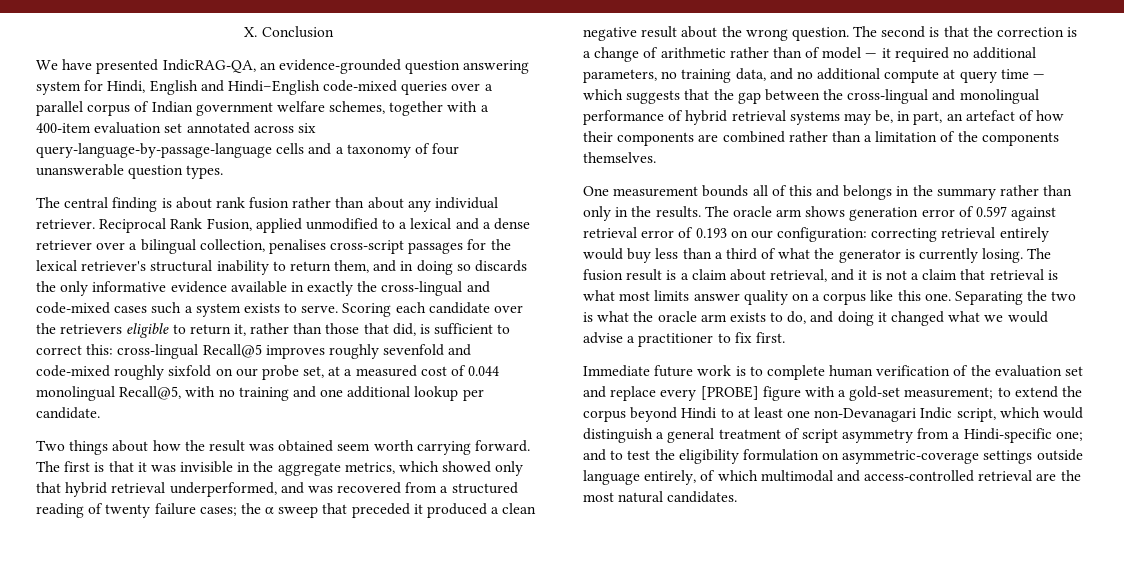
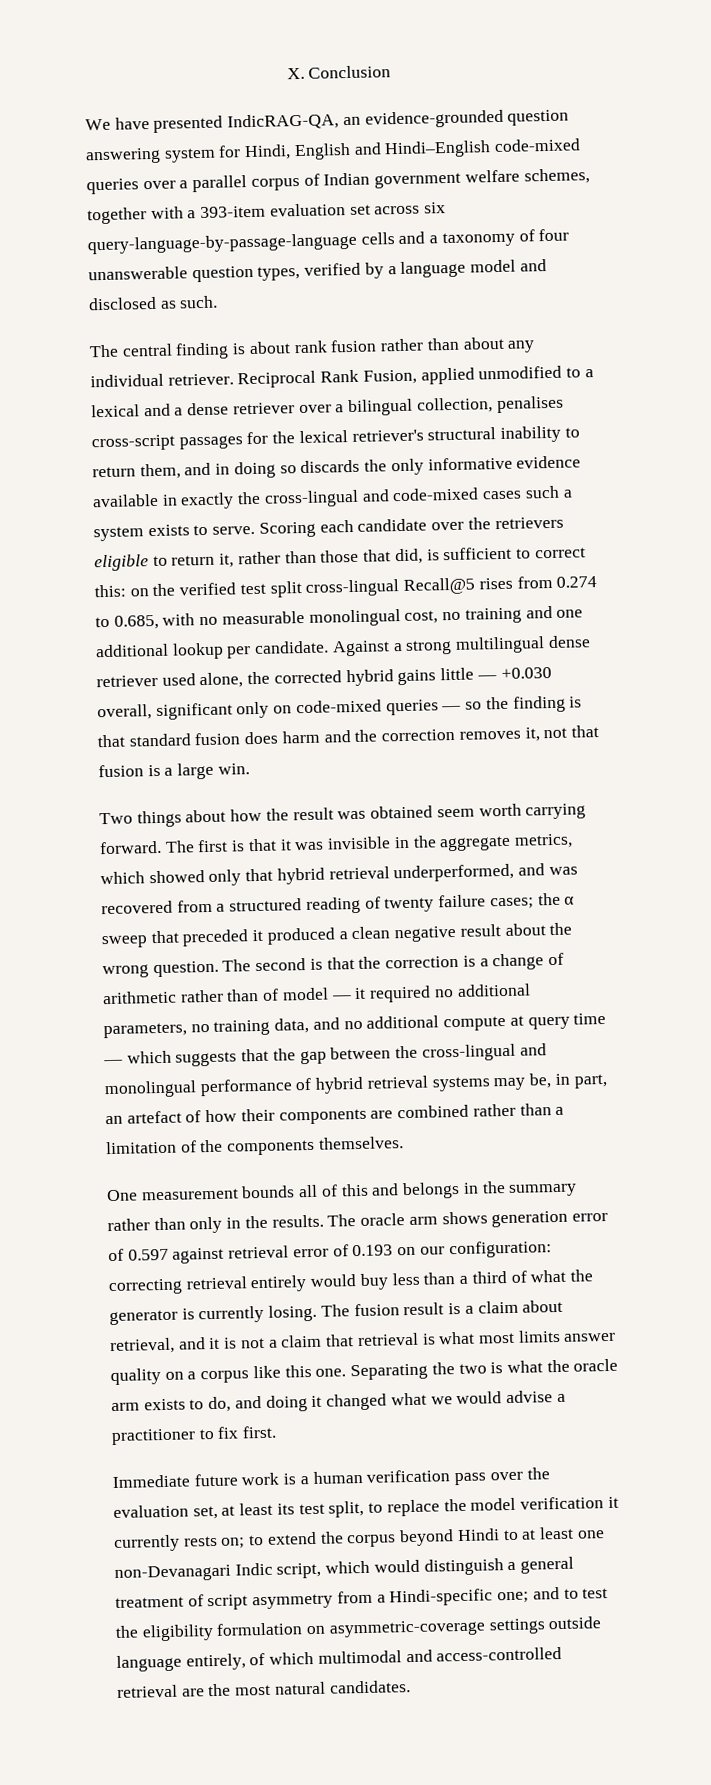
[36,122,250,134] 400-item evaluation set annotated -> [200,203,371,219] 393-item evaluation set
[186,165,224,179] types. -> [257,259,547,281] [88,295,219,311] types, verified by a language model and disclosed as such.
[117,344,472,359] [36,365,500,380] [36,386,216,401] cross-lingual Recall@5 improves roughly sevenfold and code-mixed roughly sixfold on our probe set, at a measured cost of 0.044 monolingual Recall@5, with -> [129,575,598,598] [95,609,439,630] on the verified test split cross-lingual Recall@5 rises from 0.274 to 0.685, with no measurable monolingual cost,
(100, 413) none -> [331,635,591,657] [96,666,552,689] [97,695,583,721] [97,725,599,748] [98,762,250,780] Against a strong multilingual dense retriever used alone, the corrected hybrid gains little — +0.030 overall, significant only on code-mixed queries — so the finding is that standard fusion does harm and the correction removes it, not that fusion is a large win.
[749,365,1084,380] [583,386,994,401] to complete human verification of the evaluation set and replace every [PROBE] figure with a gold-set measurement; -> [299,1467,550,1486] [113,1496,619,1520] [113,1534,246,1553] a human verification pass over the evaluation set, at least its test split, to replace the model verification it currently rests on;

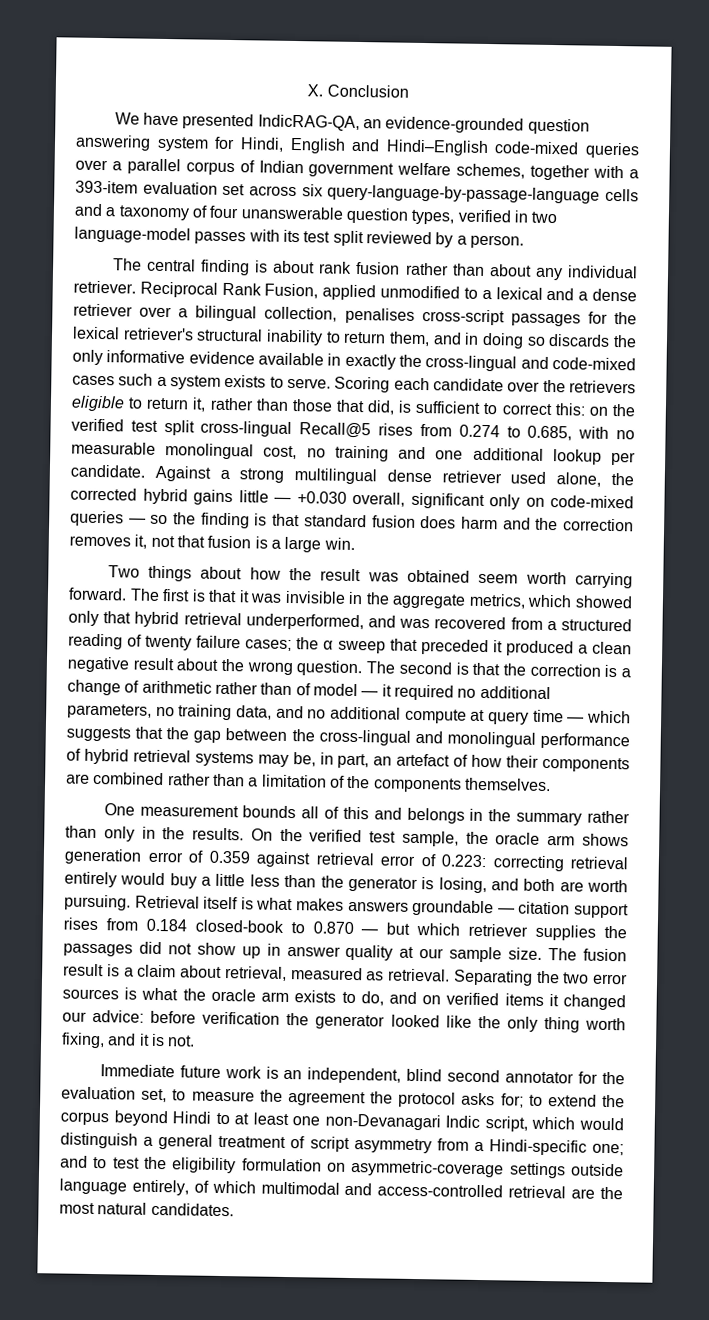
[364,259,547,279] [88,295,219,311] by a language model and disclosed as such. -> [513,210,558,224] [74,226,524,249] in two language-model passes with its test split reviewed by a person.
[327,1214,357,1227] The -> [250,828,489,847] On the verified test sample, the
[127,1248,169,1261] 0.597 -> [208,850,251,864] 0.359
[352,1240,552,1259] 0.193 on our configuration: -> [441,854,486,868] 0.223:
[391,1269,593,1286] [109,1304,318,1326] less than a third of what the generator is currently losing. -> [201,873,628,894] [64,894,630,919] [63,917,628,941] [63,941,543,963] a little less than the generator is losing, and both are worth pursuing. Retrieval itself is what makes answers groundable — citation support rises from 0.184 closed-book to 0.870 — but which retriever supplies the passages did not show up in answer quality at our sample size.
[177,1329,617,1350] [110,1364,347,1386] and it is not a claim that retrieval is what most limits answer quality on a corpus like this one. -> [290,967,450,982] measured as retrieval.
(487, 1369) none -> [593,973,628,985] [62,988,119,1000] error sources
[265,1390,566,1412] [111,1425,278,1446] [112,1467,550,1489] [113,1496,619,1520] [113,1534,246,1553] doing it changed what we would advise a practitioner to fix first. // Immediate future work is a human verification pass over the evaluation set, at least its test split, to replace the model verification it currently rests on; -> [422,992,627,1011] [62,1009,627,1033] [61,1032,196,1049] [99,1064,625,1085] [61,1086,524,1108] on verified items it changed our advice: before verification the generator looked like the only thing worth fixing, and it is not. // Immediate future work is an independent, blind second annotator for the evaluation set, to measure the agreement the protocol asks for;

